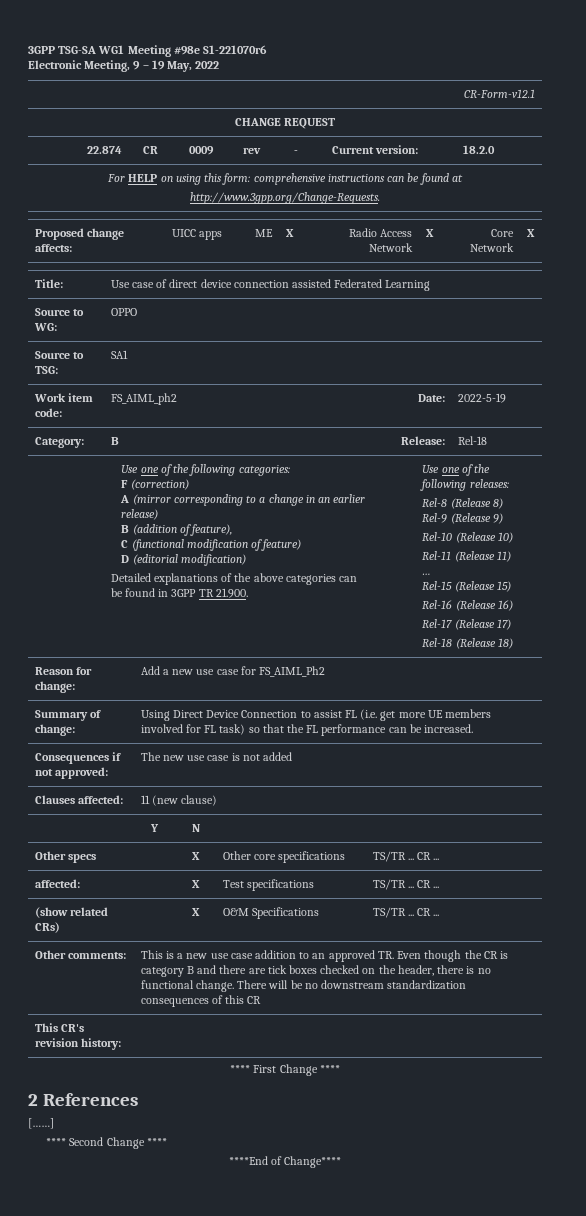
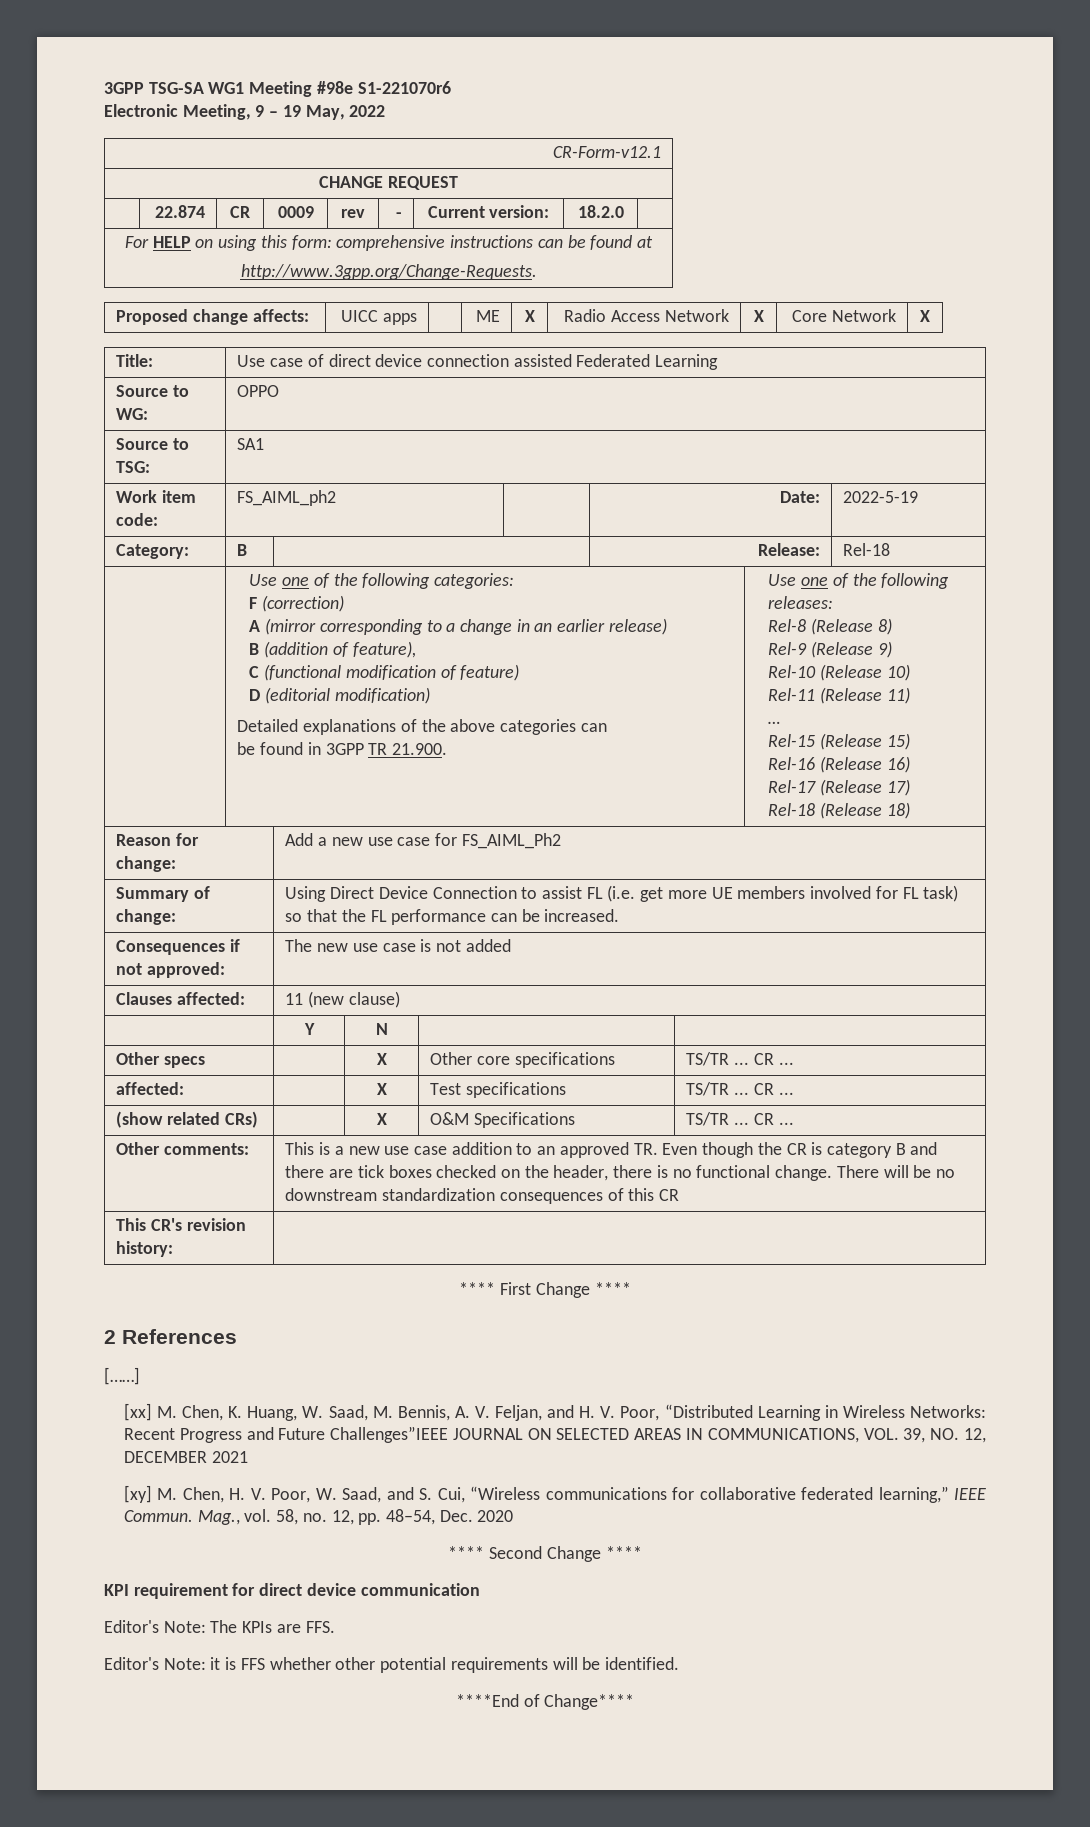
[46,1137,167,1149] **** Second Change **** -> [123,1403,986,1421] [123,1426,986,1443] [123,1451,248,1463] [123,1485,986,1503] [123,1509,514,1525] [448,1546,642,1562] [104,1583,480,1599] [104,1620,335,1633] [104,1657,679,1673] [xx] M. Chen, K. Huang, W. Saad, M. Bennis, A. V. Feljan, and H. V. Poor, “Distributed Learning in Wireless Networks: Recent Progress and Future Challenges”IEEE JOURNAL ON SELECTED AREAS IN COMMUNICATIONS, VOL. 39, NO. 12, DECEMBER 2021 // [xy] M. Chen, H. V. Poor, W. Saad, and S. Cui, “Wireless communications for collaborative federated learning,” IEEE Commun. Mag., vol. 58, no. 12, pp. 48–54, Dec. 2020 // **** Second Change **** // KPI requirement for direct device communication // Editor's Note: The KPIs are FFS. // Editor's Note: it is FFS whether other potential requirements will be identified.

